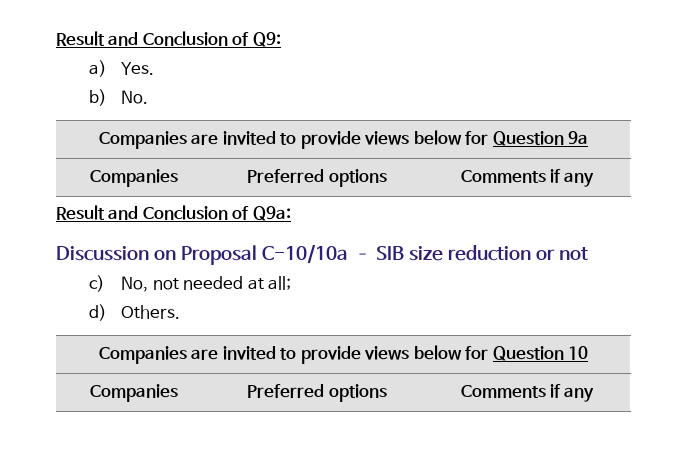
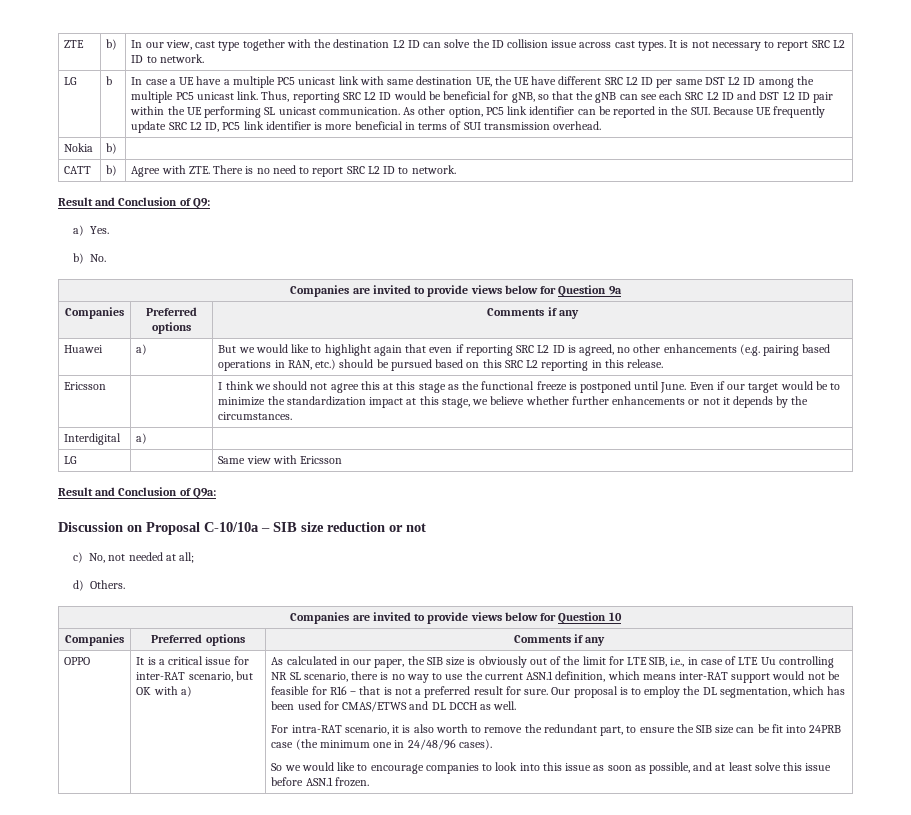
(56, 38) none -> [64,40,85,48] [106,39,118,50] [131,39,845,51] [131,54,204,63] [64,77,78,85] [106,76,113,85] [131,76,814,88] [131,91,834,103] [130,106,826,118] [131,121,601,133] [64,143,94,152] [106,143,118,154] [64,166,92,174] [106,165,118,176] [131,165,456,177] ZTE | b) | In our view, cast type together with the destination L2 ID can solve the ID collision issue across cast types. It is not necessary to report SRC L2 ID to network. // LG | b | In case a UE have a multiple PC5 unicast link with same destination UE, the UE have different SRC L2 ID per same DST L2 ID among the multiple PC5 unicast link. Thus, reporting SRC L2 ID would be beneficial for gNB, so that the gNB can see each SRC L2 ID and DST L2 ID pair within the UE performing SL unicast communication. As other option, PC5 link identifier can be reported in the SUI. Because UE frequently update SRC L2 ID, PC5 link identifier is more beneficial in terms of SUI transmission overhead. // Nokia | b) | // CATT | b) | Agree with ZTE. There is no need to report SRC L2 ID to network. //
(595, 179) none -> [64,345,104,353] [136,344,148,355] [218,344,831,356] [218,359,663,371] [64,382,107,390] [218,381,841,393] [218,396,809,408] [218,412,293,420] [64,433,122,445] [136,433,148,444] [64,456,78,464] [218,455,343,464] // Huawei | a) | But we would like to highlight again that even if reporting SRC L2 ID is agreed, no other enhancements (e.g. pairing based operations in RAN, etc.) should be pursued based on this SRC L2 reporting in this release. // Ericsson | | I think we should not agree this at this stage as the functional freeze is postponed until June. Even if our target would be to minimize the standardization impact at this stage, we believe whether further enhancements or not it depends by the circumstances. // Interdigital | a) | // LG | | Same view with Ericsson
(595, 394) none -> [64,657,91,665] [136,656,249,665] [136,671,253,682] [136,686,192,697] [271,656,834,668] [271,671,840,683] [271,686,846,698] [271,701,517,712] [271,724,842,736] [271,739,492,750] [271,762,832,774] [271,777,369,787] // OPPO | It is a critical issue for inter-RAT scenario, but OK with a) | As calculated in our paper, the SIB size is obviously out of the limit for LTE SIB, i.e., in case of LTE Uu controlling NR SL scenario, there is no way to use the current ASN.1 definition, which means inter-RAT support would not be feasible for R16 – that is not a preferred result for sure. Our proposal is to employ the DL segmentation, which has been used for CMAS/ETWS and DL DCCH as well. // For intra-RAT scenario, it is also worth to remove the redundant part, to ensure the SIB size can be fit into 24PRB case (the minimum one in 24/48/96 cases). // So we would like to encourage companies to look into this issue as soon as possible, and at least solve this issue before ASN.1 frozen.

